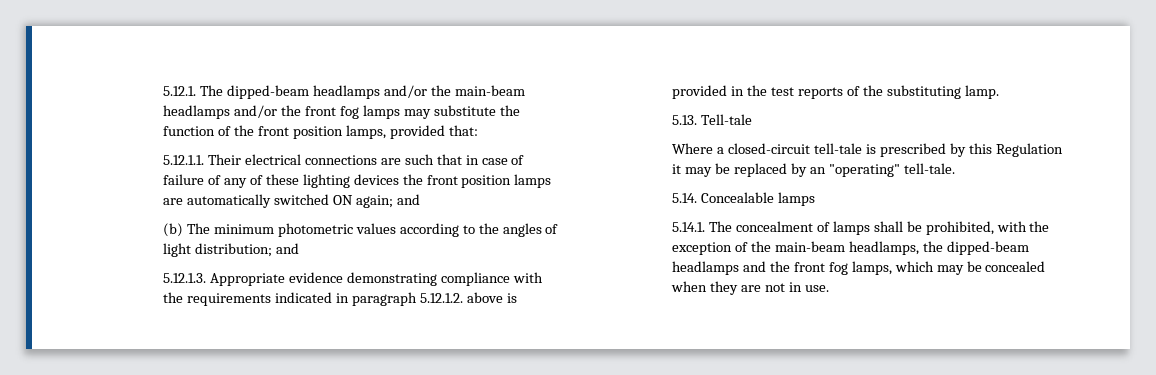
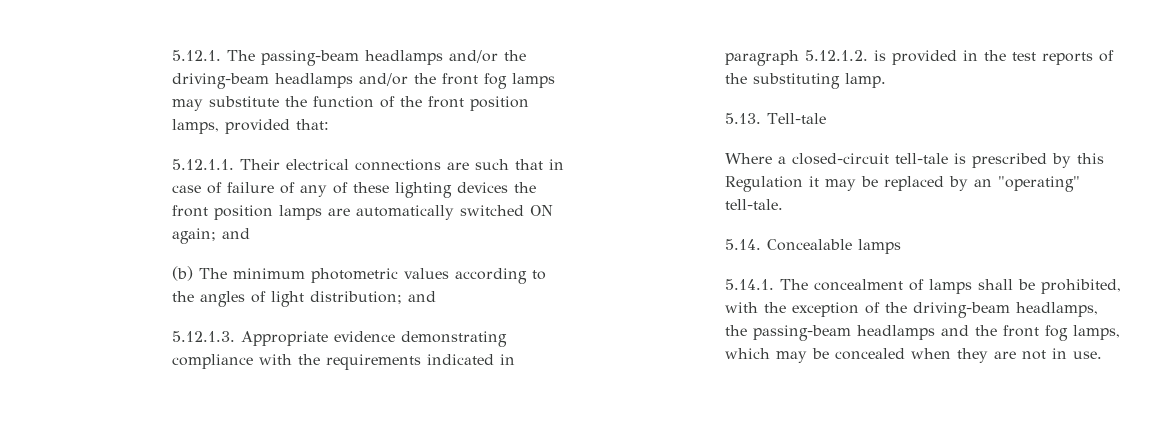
[227,85,525,99] dipped-beam headlamps and/or the main-beam -> [261,50,527,66] [172,73,270,89] passing-beam headlamps and/or the driving-beam
[466,292,503,303] above -> (869, 55) none
[774,241,845,252] main-beam -> [913,302,1011,318] driving-beam
[946,241,1029,255] dipped-beam -> [753,325,852,341] passing-beam

